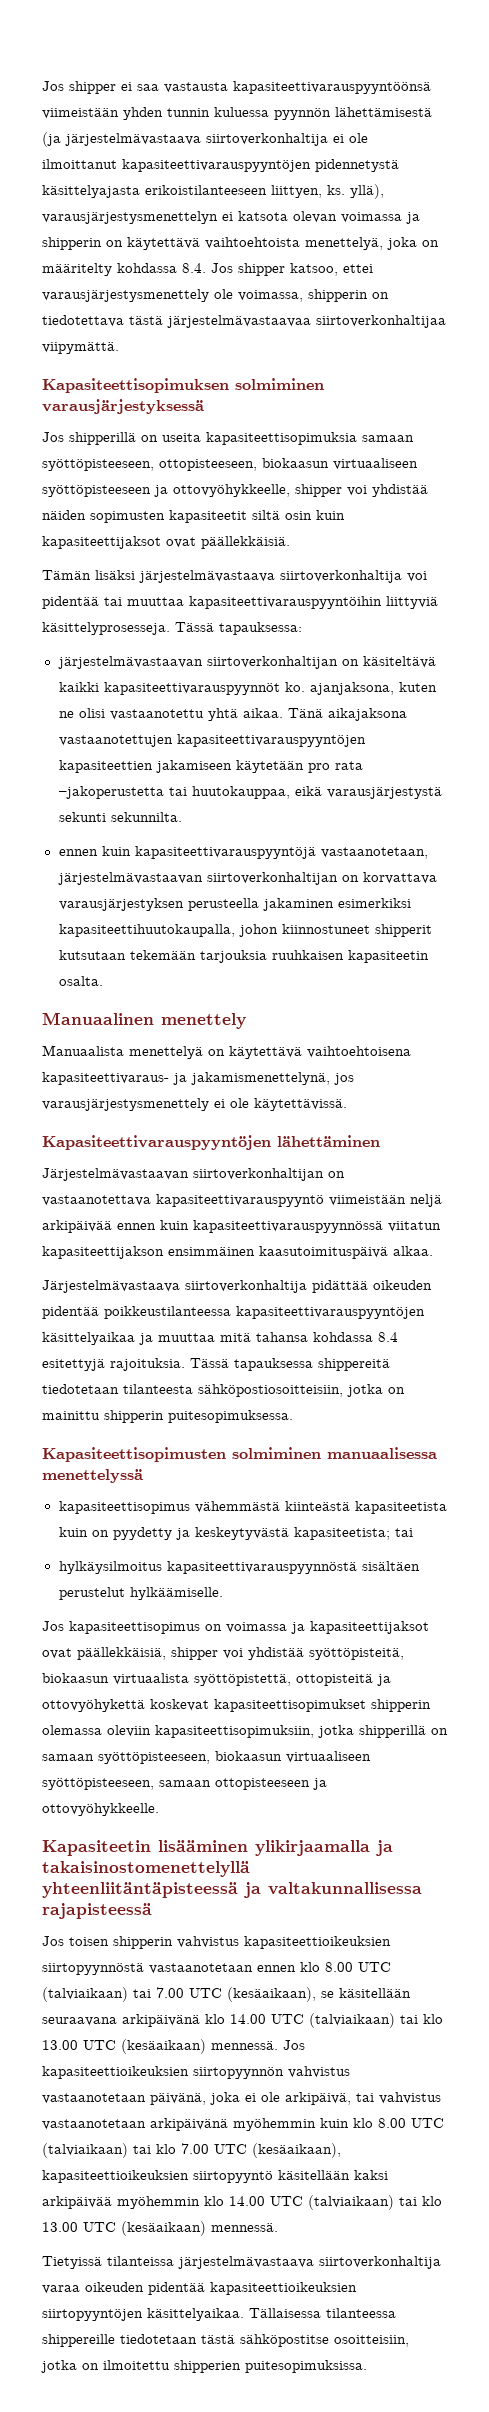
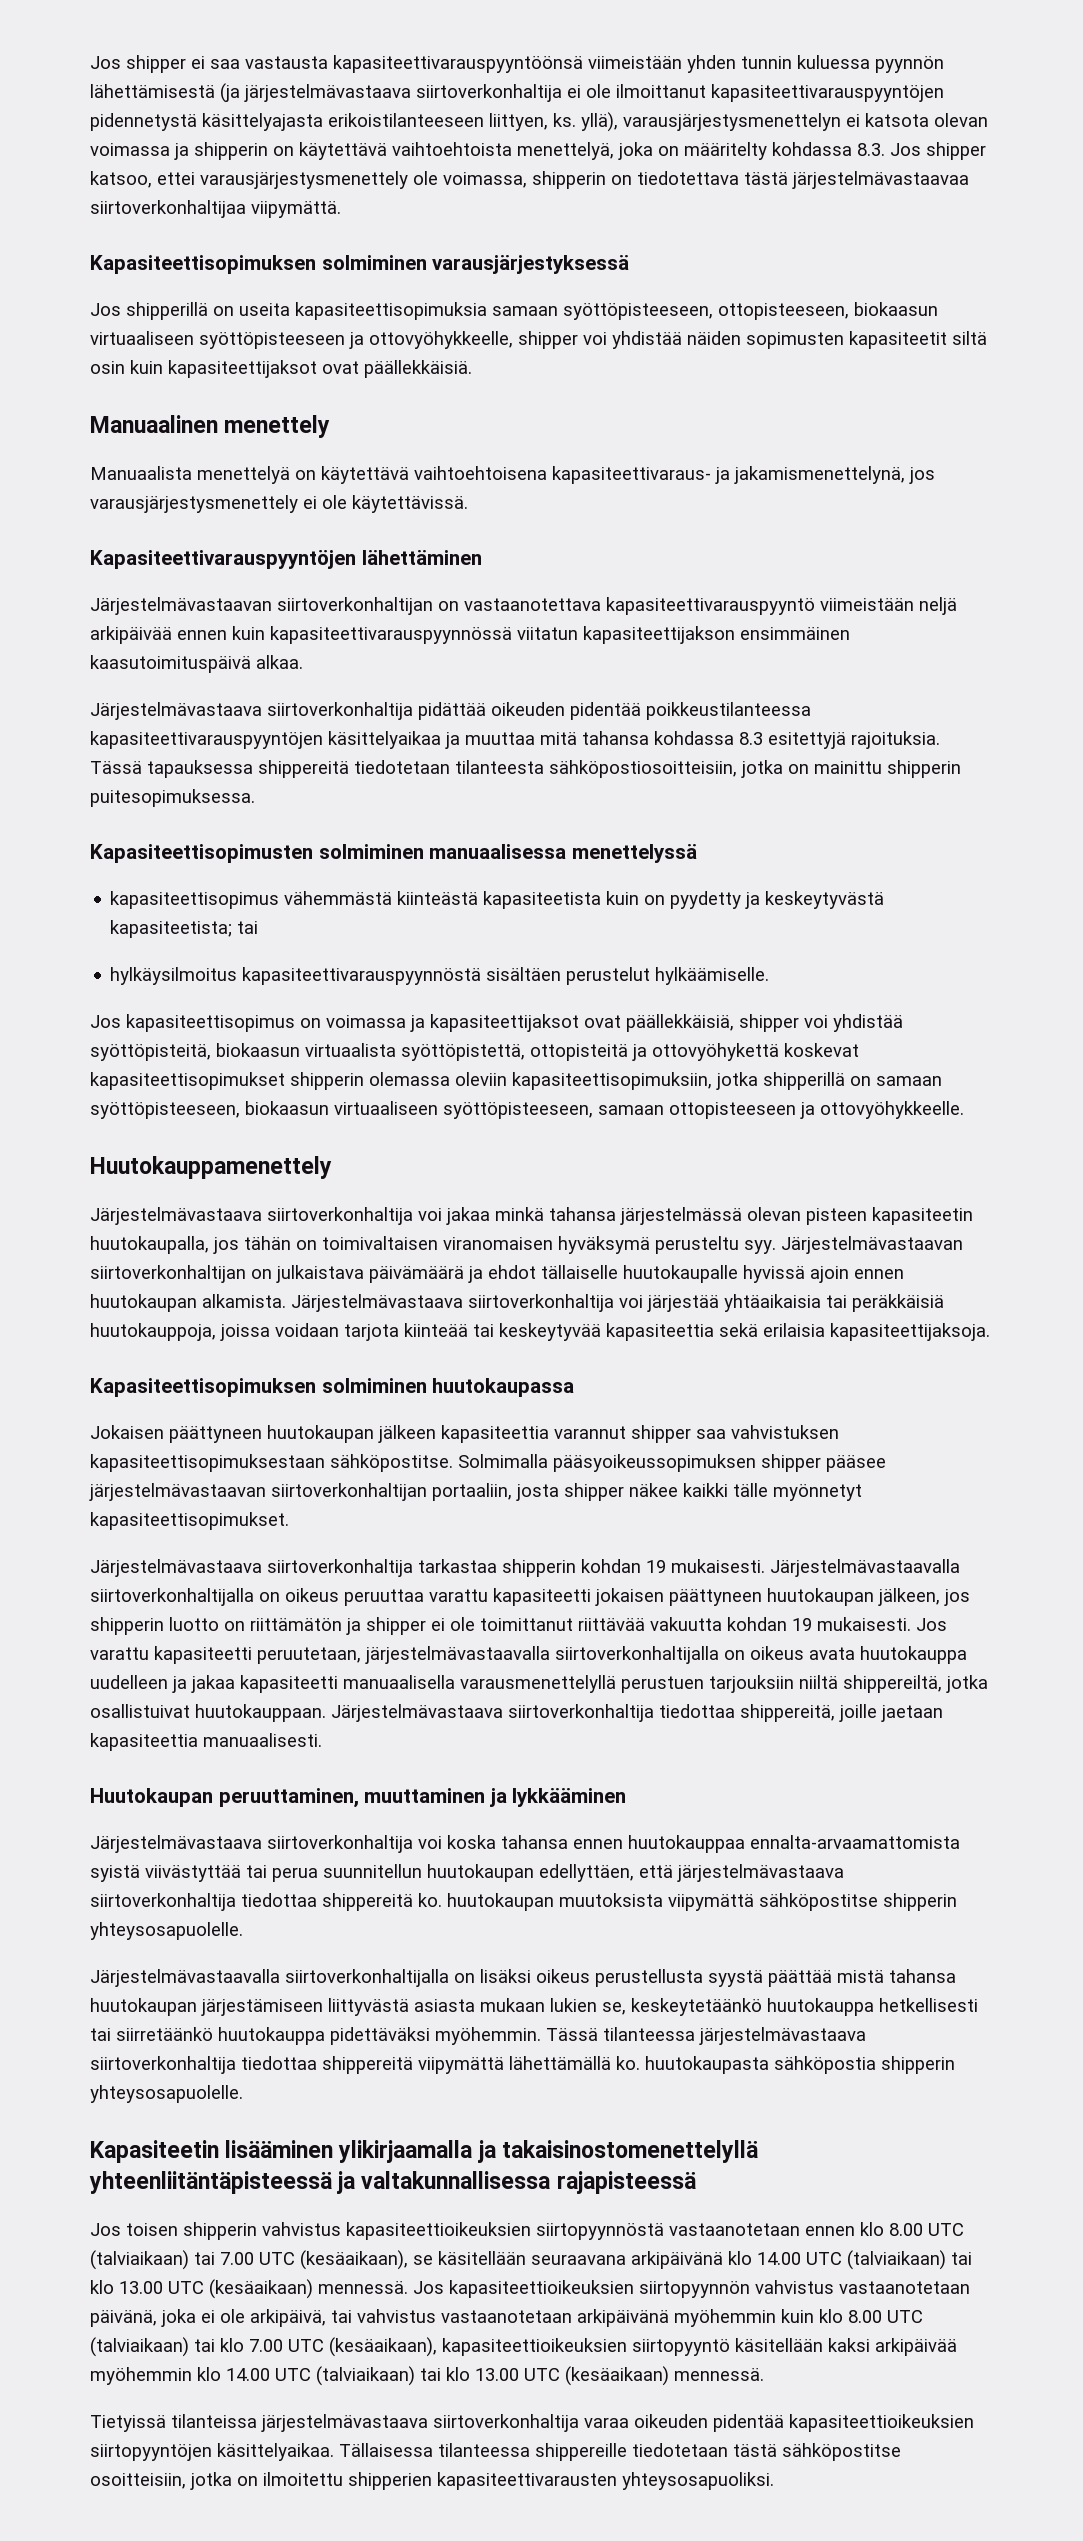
[182,263,206,273] 8.4. -> [857,143,885,156] 8.3.
[42,570,427,583] [42,596,438,609] [42,622,302,635] [57,656,436,669] [58,682,437,695] [58,708,407,721] [58,734,366,747] [58,760,363,773] [58,786,442,799] [58,812,182,822] [58,846,428,859] [57,872,437,885] [58,898,411,911] [58,924,432,937] [58,950,429,963] [58,976,103,986] // Tämän lisäksi järjestelmävastaava siirtoverkonhaltija voi pidentää tai muuttaa kapasiteettivarauspyyntöihin liittyviä käsittelyprosesseja. Tässä tapauksessa: // järjestelmävastaavan siirtoverkonhaltijan on käsiteltävä kaikki kapasiteettivarauspyynnöt ko. ajanjaksona, kuten ne olisi vastaanotettu yhtä aikaa. Tänä aikajaksona vastaanotettujen kapasiteettivarauspyyntöjen kapasiteettien jakamiseen käytetään pro rata –jakoperustetta tai huutokauppaa, eikä varausjärjestystä sekunti sekunnilta. // ennen kuin kapasiteettivarauspyyntöjä vastaanotetaan, järjestelmävastaavan siirtoverkonhaltijan on korvattava varausjärjestyksen perusteella jakaminen esimerkiksi kapasiteettihuutokaupalla, johon kiinnostuneet shipperit kutsutaan tekemään tarjouksia ruuhkaisen kapasiteetin osalta. -> (472, 369) none
[378,1332,398,1342] 8.4 -> [739,732,763,745] 8.3
(159, 1809) none -> [90,1156,332,1179] [90,1207,973,1225] [90,1236,963,1254] [90,1265,904,1283] [90,1294,944,1312] [90,1323,990,1341] [90,1378,575,1397] [90,1425,839,1443] [90,1454,886,1472] [89,1483,862,1501] [90,1512,289,1530] [90,1559,960,1577] [90,1588,970,1606] [90,1617,947,1635] [90,1646,967,1664] [90,1675,988,1693] [90,1704,943,1722] [90,1733,322,1751] [90,1788,627,1808] [90,1835,960,1853] [90,1864,844,1882] [90,1893,957,1911] [90,1922,243,1940] [90,1969,956,1987] [90,1998,978,2016] [90,2027,866,2045] [90,2056,955,2074] [90,2085,243,2103] // Huutokauppamenettely // Järjestelmävastaava siirtoverkonhaltija voi jakaa minkä tahansa järjestelmässä olevan pisteen kapasiteetin huutokaupalla, jos tähän on toimivaltaisen viranomaisen hyväksymä perusteltu syy. Järjestelmävastaavan siirtoverkonhaltijan on julkaistava päivämäärä ja ehdot tällaiselle huutokaupalle hyvissä ajoin ennen huutokaupan alkamista. Järjestelmävastaava siirtoverkonhaltija voi järjestää yhtäaikaisia tai peräkkäisiä huutokauppoja, joissa voidaan tarjota kiinteää tai keskeytyvää kapasiteettia sekä erilaisia kapasiteettijaksoja. // Kapasiteettisopimuksen solmiminen huutokaupassa // Jokaisen päättyneen huutokaupan jälkeen kapasiteettia varannut shipper saa vahvistuksen kapasiteettisopimuksestaan sähköpostitse. Solmimalla pääsyoikeussopimuksen shipper pääsee järjestelmävastaavan siirtoverkonhaltijan portaaliin, josta shipper näkee kaikki tälle myönnetyt kapasiteettisopimukset. // Järjestelmävastaava siirtoverkonhaltija tarkastaa shipperin kohdan 19 mukaisesti. Järjestelmävastaavalla siirtoverkonhaltijalla on oikeus peruuttaa varattu kapasiteetti jokaisen päättyneen huutokaupan jälkeen, jos shipperin luotto on riittämätön ja shipper ei ole toimittanut riittävää vakuutta kohdan 19 mukaisesti. Jos varattu kapasiteetti peruutetaan, järjestelmävastaavalla siirtoverkonhaltijalla on oikeus avata huutokauppa uudelleen ja jakaa kapasiteetti manuaalisella varausmenettelyllä perustuen tarjouksiin niiltä shippereiltä, jotka osallistuivat huutokauppaan. Järjestelmävastaava siirtoverkonhaltija tiedottaa shippereitä, joille jaetaan kapasiteettia manuaalisesti. // Huutokaupan peruuttaminen, muuttaminen ja lykkääminen // Järjestelmävastaava siirtoverkonhaltija voi koska tahansa ennen huutokauppaa ennalta-arvaamattomista syistä viivästyttää tai perua suunnitellun huutokaupan edellyttäen, että järjestelmävastaava siirtoverkonhaltija tiedottaa shippereitä ko. huutokaupan muutoksista viipymättä sähköpostitse shipperin yhteysosapuolelle. // Järjestelmävastaavalla siirtoverkonhaltijalla on lisäksi oikeus perustellusta syystä päättää mistä tahansa huutokaupan järjestämiseen liittyvästä asiasta mukaan lukien se, keskeytetäänkö huutokauppa hetkellisesti tai siirretäänkö huutokauppa pidettäväksi myöhemmin. Tässä tilanteessa järjestelmävastaava siirtoverkonhaltija tiedottaa shippereitä viipymättä lähettämällä ko. huutokaupasta sähköpostia shipperin yhteysosapuolelle.
[245,2360,367,2373] puitesopimuksissa. -> [437,2472,774,2490] kapasiteettivarausten yhteysosapuoliksi.

